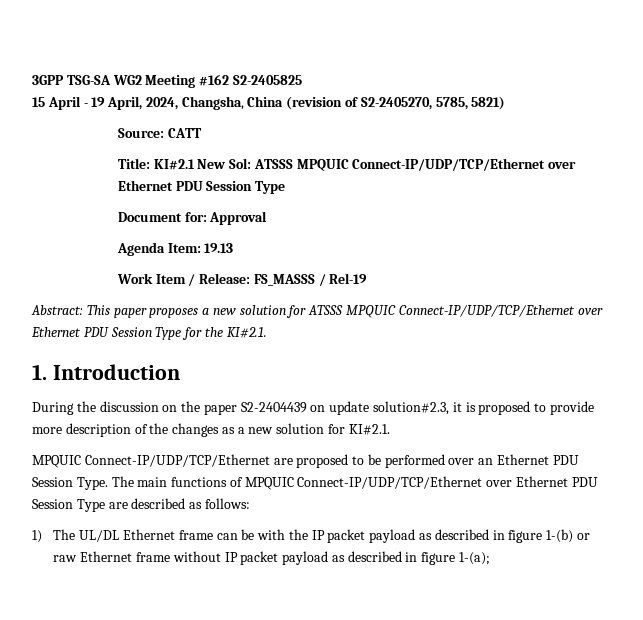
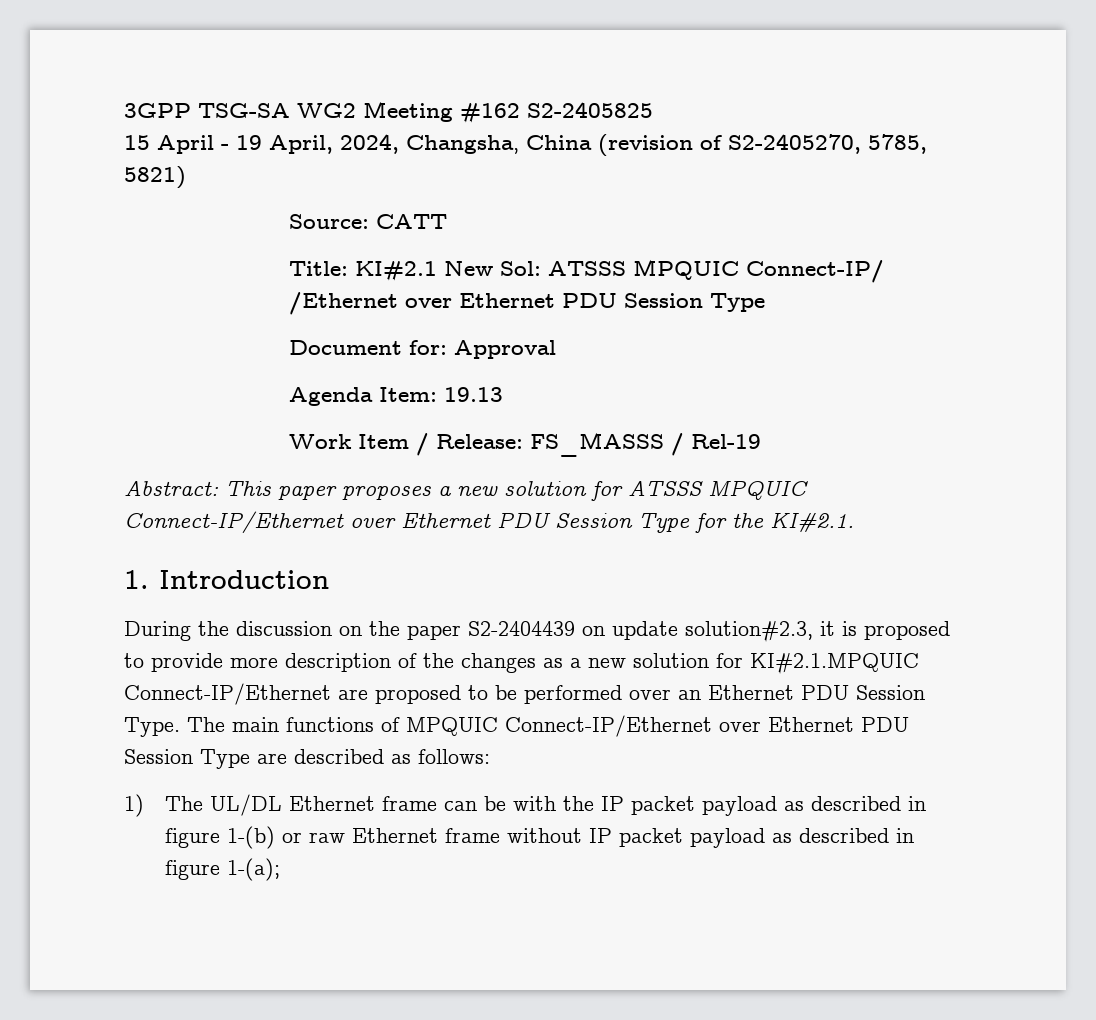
[352,158,546,171] Connect-IP/UDP/TCP/Ethernet -> [746,260,885,283] [289,292,399,315] Connect-IP/ /Ethernet
[398,305,575,317] Connect-IP/UDP/TCP/Ethernet -> [124,511,344,533] Connect-IP/Ethernet
[348,424,390,435] [32,454,270,468] KI#2.1. // MPQUIC Connect-IP/UDP/TCP/Ethernet -> [750,653,919,675] [124,683,331,705] KI#2.1.MPQUIC Connect-IP/Ethernet
[297,476,483,489] Connect-IP/UDP/TCP/Ethernet -> [505,715,712,737] Connect-IP/Ethernet

